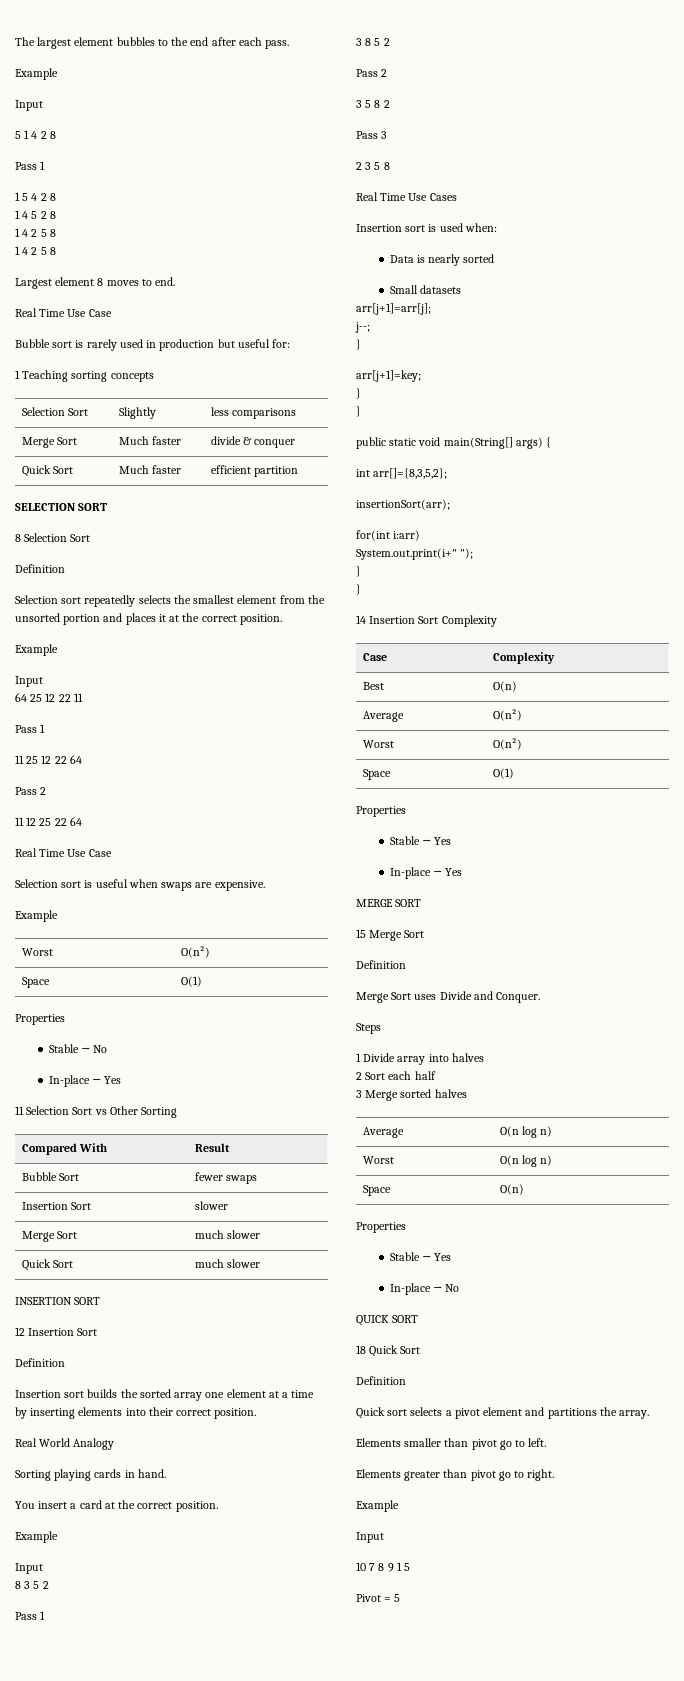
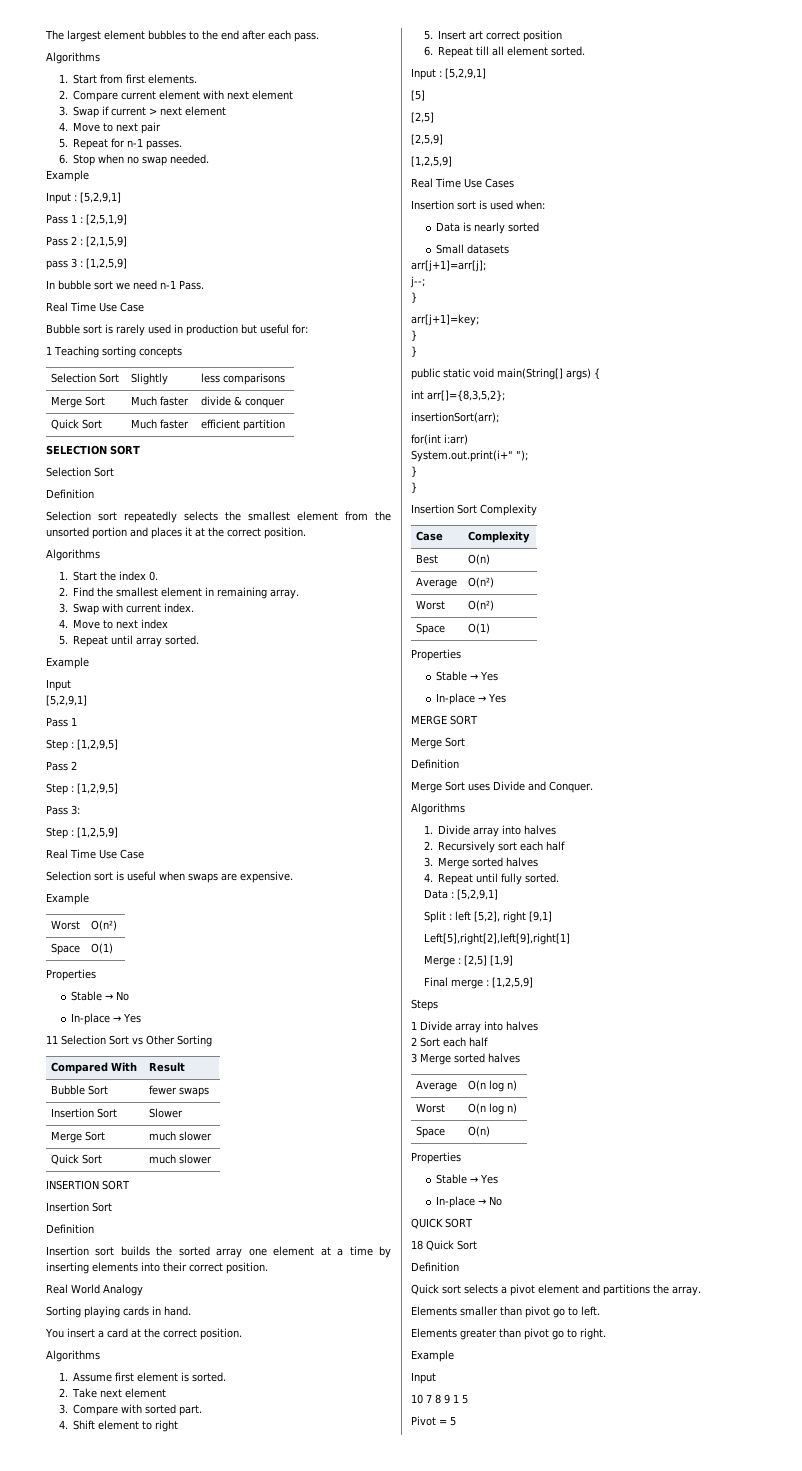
[15,68,58,80] [15,100,43,111] [15,130,56,139] [15,161,46,170] [15,192,56,201] [15,210,56,219] [15,228,56,237] [15,246,56,255] [15,277,176,289] Example // Input // 5 1 4 2 8 // Pass 1 // 1 5 4 2 8 // 1 4 5 2 8 // 1 4 2 5 8 // 1 4 2 5 8 // Largest element 8 moves to end. -> [46,52,100,64] [58,74,198,84] [58,90,294,102] [58,106,227,118] [58,122,162,134] [58,138,183,150] [58,154,210,166] [46,170,89,182] [46,192,121,204] [46,214,127,225] [46,236,127,247] [46,258,127,270] [46,280,204,290] Algorithms // 1. Start from first elements. // 2. Compare current element with next element // 3. Swap if current > next element // 4. Move to next pair // 5. Repeat for n-1 passes. // 6. Stop when no swap needed. // Example // Input : [5,2,9,1] // Pass 1 : [2,5,1,9] // Pass 2 : [2,1,5,9] // pass 3 : [1,2,5,9] // In bubble sort we need n-1 Pass.
[15,534,21,542] 8 -> (140, 450) none
[15,644,58,656] [15,676,43,687] [15,693,83,702] [15,724,46,733] [15,755,82,764] [15,787,47,795] [15,817,82,826] Example // Input // 64 25 12 22 11 // Pass 1 // 11 25 12 22 64 // Pass 2 // 11 12 25 22 64 -> [46,549,100,561] [58,571,159,581] [58,587,300,599] [58,603,195,615] [58,619,169,629] [58,635,200,647] [46,657,89,669] [46,679,71,691] [46,695,87,706] [46,717,77,727] [46,739,118,751] [46,761,77,771] [46,783,118,795] [46,805,80,815] [46,827,118,839] Algorithms // 1. Start the index 0. // 2. Find the smallest element in remaining array. // 3. Swap with current index. // 4. Move to next index // 5. Repeat until array sorted. // Example // Input // [5,2,9,1] // Pass 1 // Step : [1,2,9,5] // Pass 2 // Step : [1,2,9,5] // Pass 3: // Step : [1,2,5,9]
[194,1201,228,1210] slower -> [149,1108,184,1118] Slower
[15,1327,25,1336] 12 -> (130, 1185) none
[15,1531,58,1543] [15,1563,43,1574] [15,1581,49,1589] [15,1611,46,1620] [356,38,390,46] [356,69,388,77] [356,100,390,108] [356,131,388,139] [356,162,390,170] Example // Input // 8 3 5 2 // Pass 1 // 3 8 5 2 // Pass 2 // 3 5 8 2 // Pass 3 // 2 3 5 8 -> [46,1350,100,1362] [58,1372,227,1382] [58,1388,167,1398] [58,1404,203,1416] [58,1420,179,1432] [423,30,563,42] [423,46,586,58] [411,68,486,80] [411,90,425,101] [411,112,434,123] [411,134,443,145] [411,156,452,167] Algorithms // 1. Assume first element is sorted. // 2. Take next element // 3. Compare with sorted part. // 4. Shift element to right // 5. Insert art correct position // 6. Repeat till all element sorted. // Input : [5,2,9,1] // [5] // [2,5] // [2,5,9] // [1,2,5,9]
[356,615,366,624] 14 -> (417, 487) none
[356,929,366,938] 15 -> (478, 720) none
(541, 997) none -> [411,803,465,815] [423,825,557,837] [423,841,566,853] [423,857,539,869] [423,873,560,885] [423,889,498,900] [423,911,552,923] [423,933,570,945] [423,955,513,967] [423,977,533,989] // Algorithms // 1. Divide array into halves // 2. Recursively sort each half // 3. Merge sorted halves // 4. Repeat until fully sorted. // Data : [5,2,9,1] // Split : left [5,2], right [9,1] // Left[5],right[2],left[9],right[1] // Merge : [2,5] [1,9] // Final merge : [1,2,5,9]

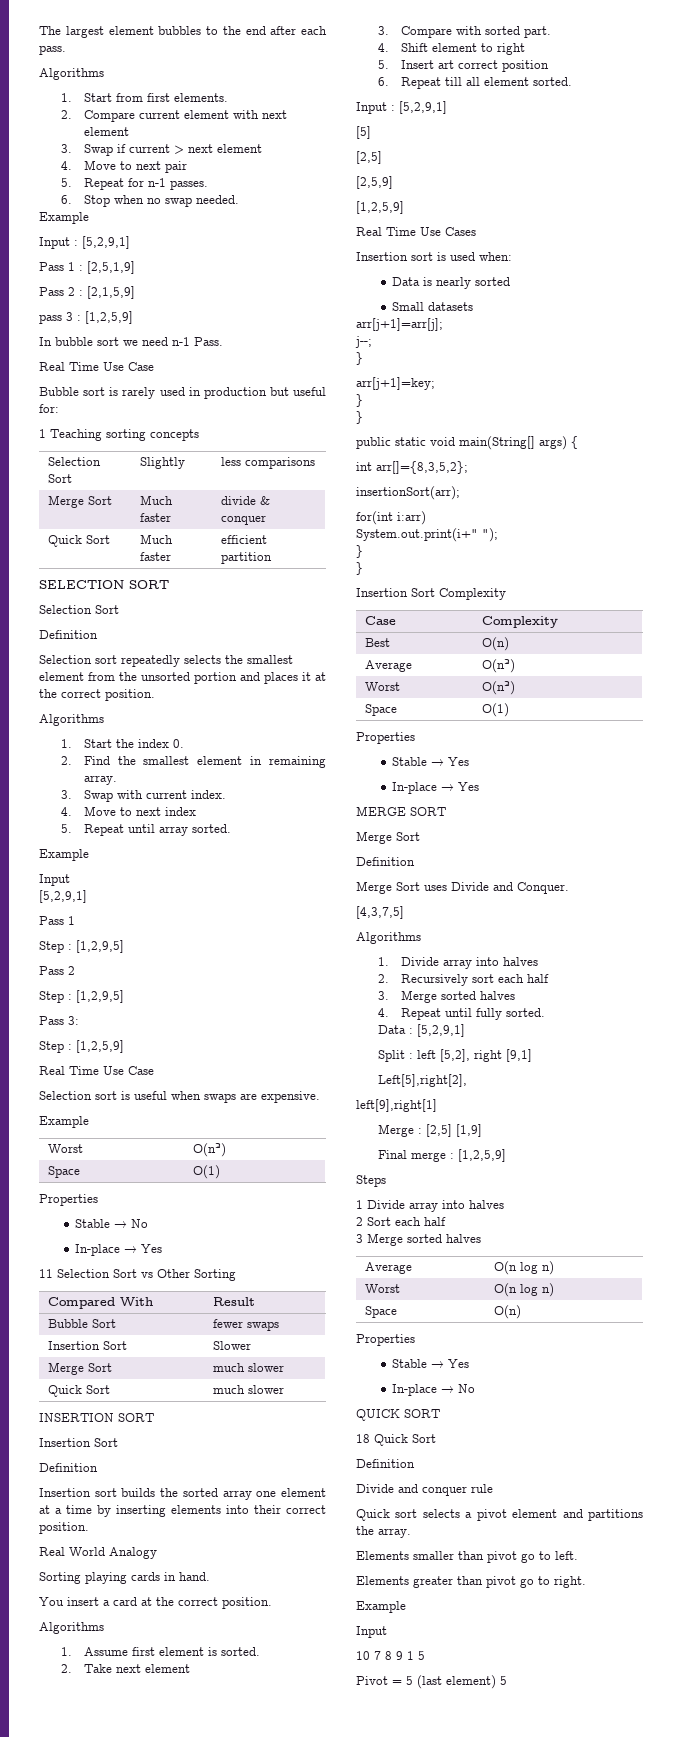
(593, 787) none -> [356,906,404,919] // [4,3,7,5]
[423,933,570,945] Left[5],right[2],left[9],right[1] -> [378,1074,468,1087] [356,1099,437,1112] Left[5],right[2], // left[9],right[1]
(459, 1267) none -> [356,1484,493,1496] // Divide and conquer rule
(456, 1421) none -> [417,1675,507,1689] (last element) 5

